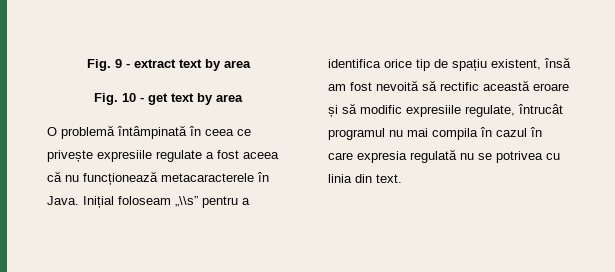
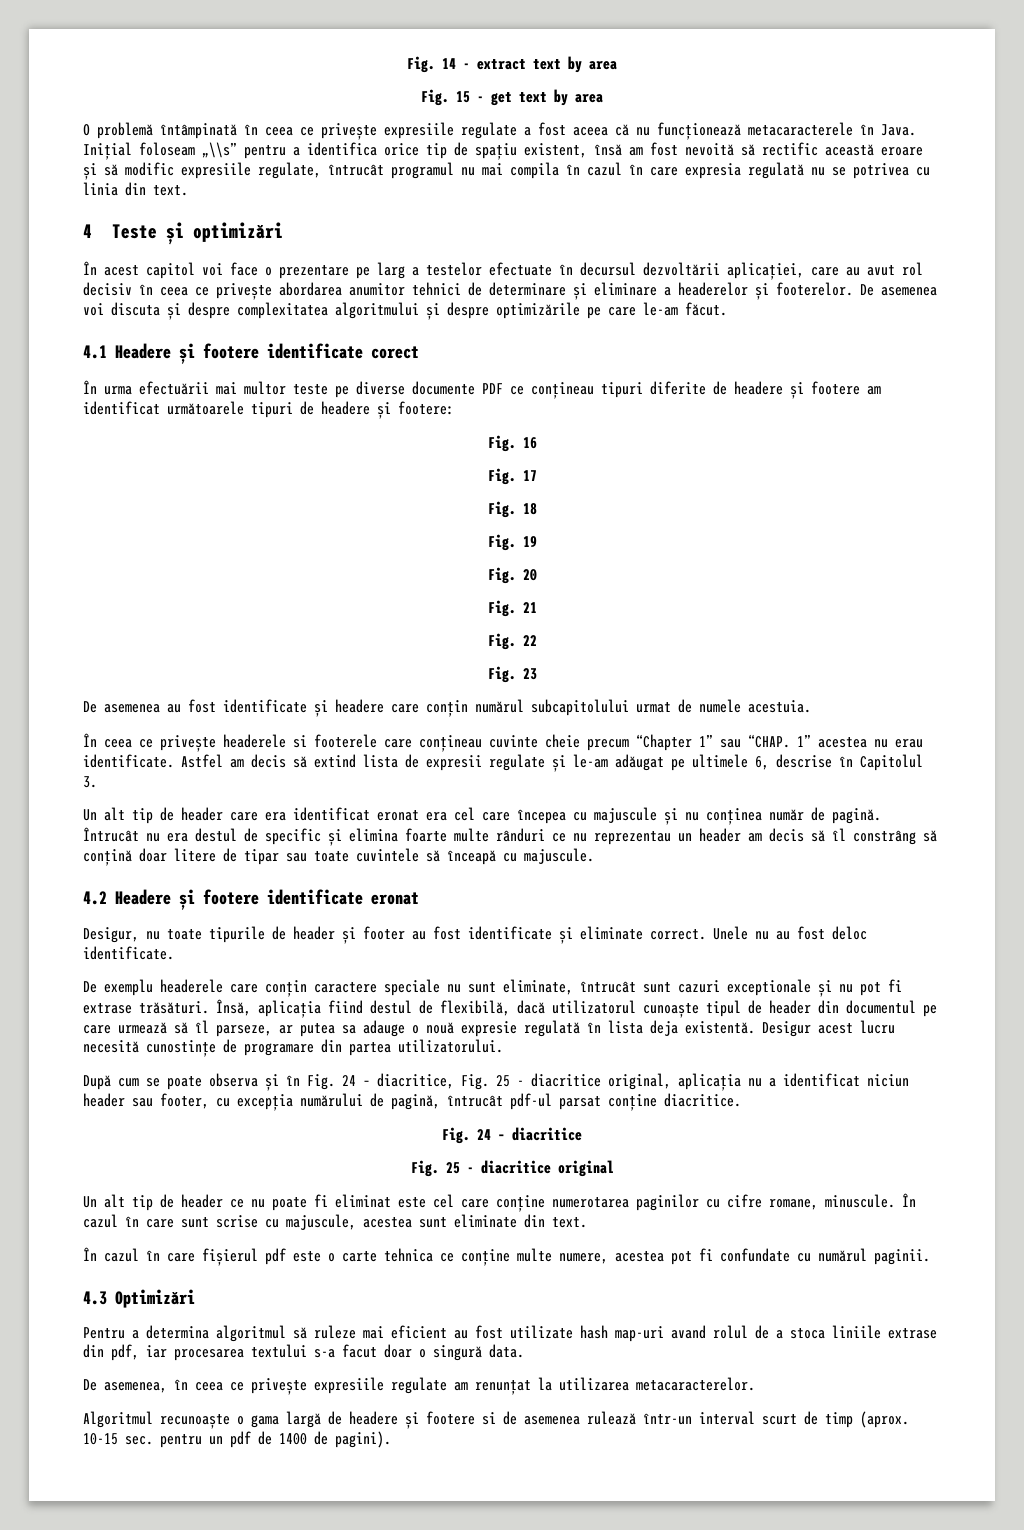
[86,59,122,71] Fig. 9 -> [407,56,456,73] Fig. 14
[122,93,136,102] 10 -> [456,91,470,103] 15
(402, 178) none -> [83,222,283,245] [83,261,923,280] [83,282,937,300] [83,302,727,320] [83,343,419,364] [83,380,881,399] [83,401,454,419] [487,435,537,452] [487,468,537,485] [487,501,537,518] [487,534,537,551] [487,567,537,584] [487,600,537,617] [487,633,537,650] [487,666,537,683] [83,699,811,717] [83,733,923,752] [83,754,923,772] [83,776,97,788] [83,807,881,825] [83,827,937,846] [83,848,594,866] [83,889,419,910] [83,926,867,944] [83,946,174,960] [83,979,902,997] [83,999,937,1018] [83,1020,895,1037] [83,1039,503,1057] [83,1073,909,1091] [83,1093,741,1111] [442,1127,582,1144] [410,1160,614,1177] [83,1193,916,1212] [83,1214,587,1230] [83,1247,930,1266] [83,1289,195,1308] [83,1325,937,1342] [83,1344,524,1361] [83,1377,755,1395] [83,1411,909,1429] [83,1431,391,1448] // 4 Teste și optimizări // În acest capitol voi face o prezentare pe larg a testelor efectuate în decursul dezvoltării aplicației, care au avut rol decisiv în ceea ce privește abordarea anumitor tehnici de determinare și eliminare a headerelor și footerelor. De asemenea voi discuta și despre complexitatea algoritmului și despre optimizările pe care le-am făcut. // 4.1 Headere și footere identificate corect // În urma efectuării mai multor teste pe diverse documente PDF ce conțineau tipuri diferite de headere și footere am identificat următoarele tipuri de headere și footere: // Fig. 16 // Fig. 17 // Fig. 18 // Fig. 19 // Fig. 20 // Fig. 21 // Fig. 22 // Fig. 23 // De asemenea au fost identificate și headere care conțin numărul subcapitolului urmat de numele acestuia. // În ceea ce privește headerele si footerele care conțineau cuvinte cheie precum “Chapter 1” sau “CHAP. 1” acestea nu erau identificate. Astfel am decis să extind lista de expresii regulate și le-am adăugat pe ultimele 6, descrise în Capitolul 3. // Un alt tip de header care era identificat eronat era cel care începea cu majuscule și nu conținea număr de pagină. Întrucât nu era destul de specific și elimina foarte multe rânduri ce nu reprezentau un header am decis să îl constrâng să conțină doar litere de tipar sau toate cuvintele să înceapă cu majuscule. // 4.2 Headere și footere identificate eronat // Desigur, nu toate tipurile de header și footer au fost identificate și eliminate correct. Unele nu au fost deloc identificate. // De exemplu headerele care conțin caractere speciale nu sunt eliminate, întrucât sunt cazuri exceptionale și nu pot fi extrase trăsături. Însă, aplicația fiind destul de flexibilă, dacă utilizatorul cunoaște tipul de header din documentul pe care urmează să îl parseze, ar putea sa adauge o nouă expresie regulată în lista deja existentă. Desigur acest lucru necesită cunostințe de programare din partea utilizatorului. // După cum se poate observa și în Fig. 24 – diacritice, Fig. 25 - diacritice original, aplicația nu a identificat niciun header sau footer, cu excepția numărului de pagină, întrucât pdf-ul parsat conține diacritice. // Fig. 24 – diacritice // Fig. 25 - diacritice original // Un alt tip de header ce nu poate fi eliminat este cel care conține numerotarea paginilor cu cifre romane, minuscule. În cazul în care sunt scrise cu majuscule, acestea sunt eliminate din text. // În cazul în care fișierul pdf este o carte tehnica ce conține multe numere, acestea pot fi confundate cu numărul paginii. // 4.3 Optimizări // Pentru a determina algoritmul să ruleze mai eficient au fost utilizate hash map-uri avand rolul de a stoca liniile extrase din pdf, iar procesarea textului s-a facut doar o singură data. // De asemenea, în ceea ce privește expresiile regulate am renunțat la utilizarea metacaracterelor. // Algoritmul recunoaște o gama largă de headere și footere si de asemenea rulează într-un interval scurt de timp (aprox. 10-15 sec. pentru un pdf de 1400 de pagini).

